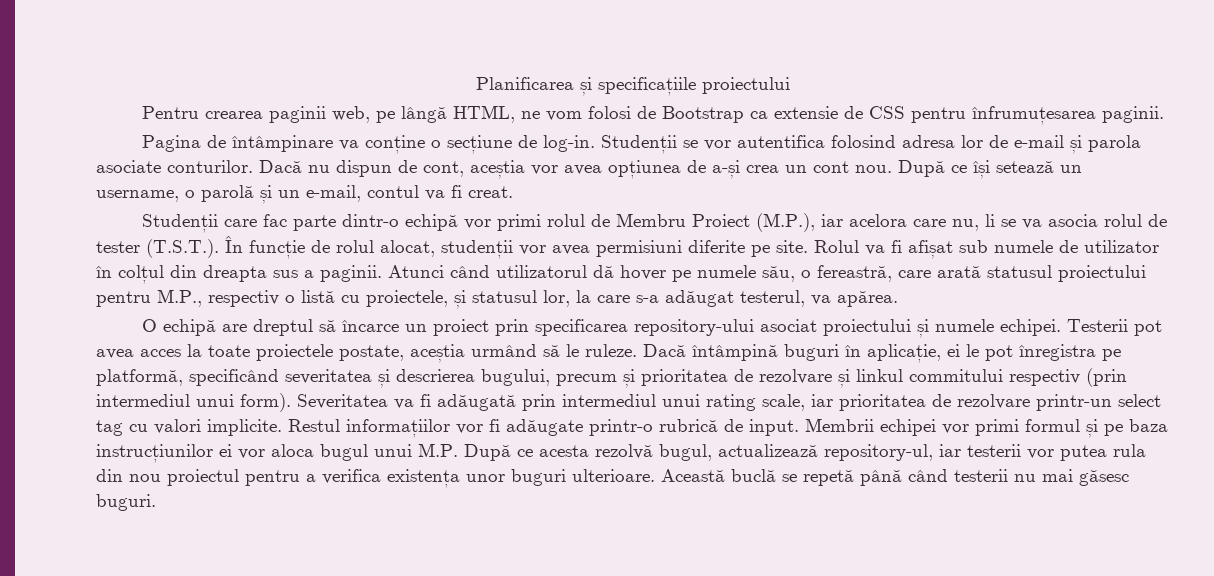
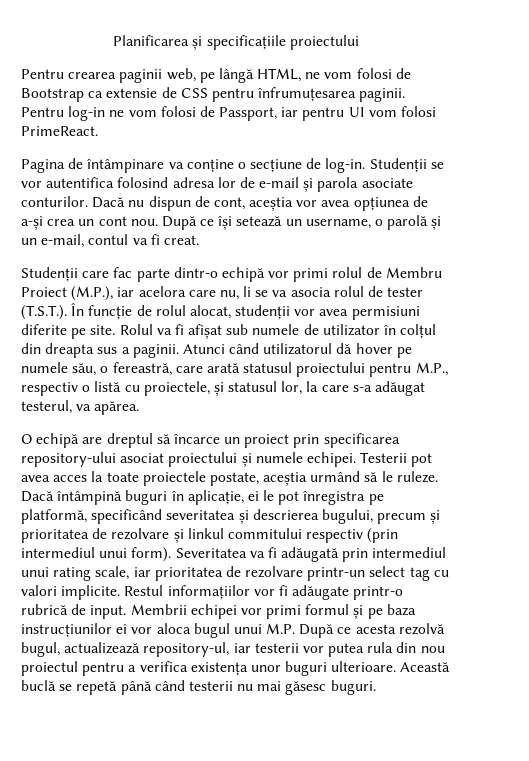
(1165, 114) none -> [21,106,437,121] [21,126,98,136] Pentru log-in ne vom folosi de Passport, iar pentru UI vom folosi PrimeReact.

